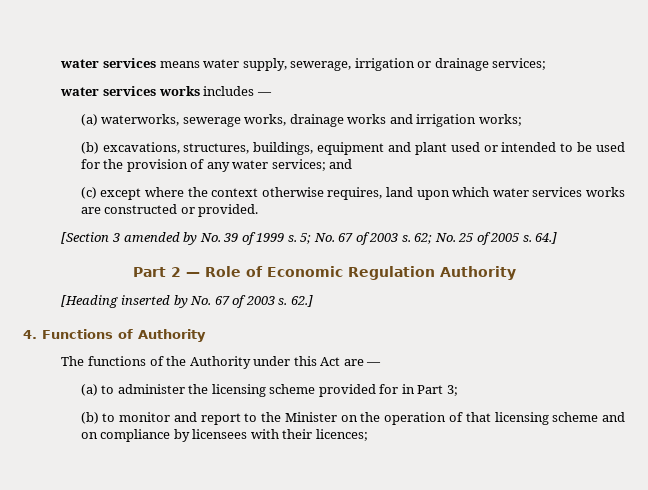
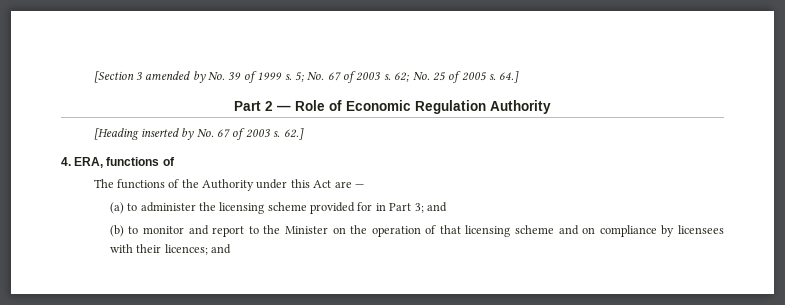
[60,58,547,71] [60,86,272,96] [80,114,522,127] [80,142,625,155] [80,159,353,172] [80,187,626,200] [80,204,259,217] water services means water supply, sewerage, irrigation or drainage services; // water services works includes — // (a) waterworks, sewerage works, drainage works and irrigation works; // (b) excavations, structures, buildings, equipment and plant used or intended to be used for the provision of any water services; and // (c) except where the context otherwise requires, land upon which water services works are constructed or provided. // -> (93, 77) none
[42,329,206,342] Functions of Authority -> [74,157,175,168] ERA, functions of
(458, 390) none -> [426,202,447,212] and
(368, 435) none -> [210,244,231,254] and

